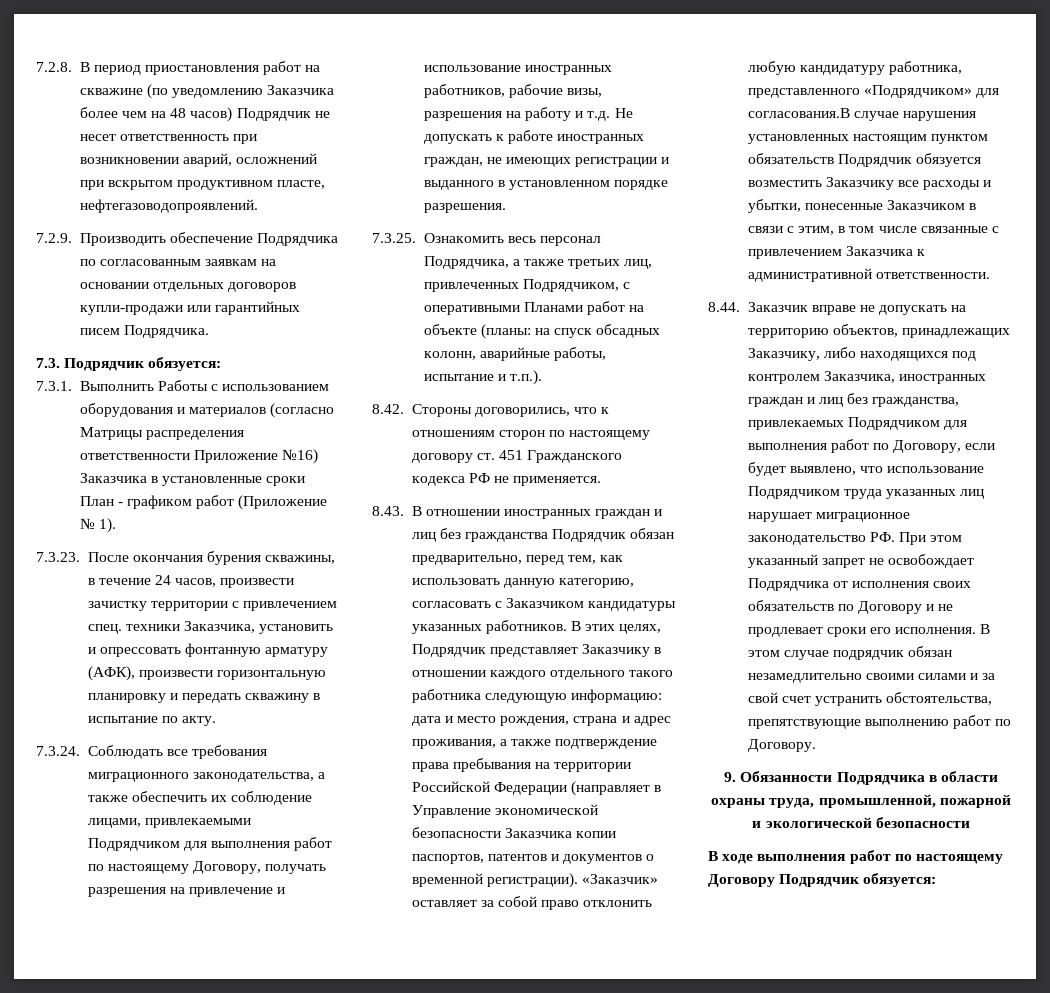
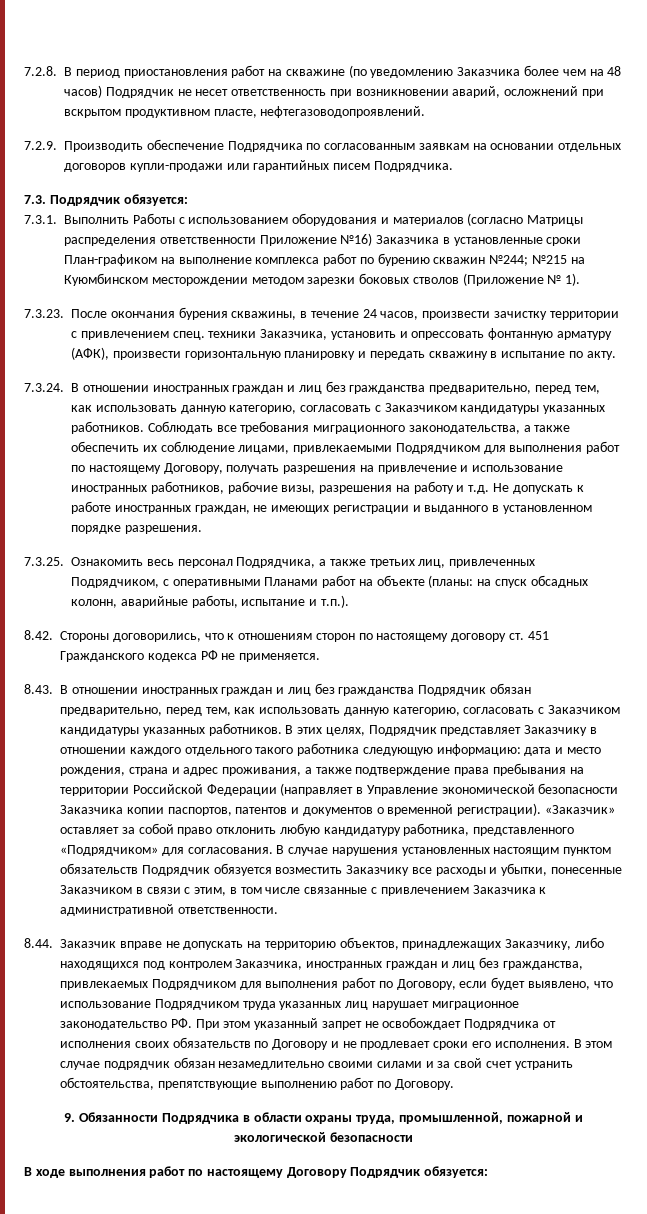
[79,495,235,509] План - графиком работ -> [64,253,585,266] [64,273,459,286] План-графиком на выполнение комплекса работ по бурению скважин №244; №215 на Куюмбинском месторождении методом зарезки боковых стволов
(80, 751) none -> [71,381,600,394] [71,403,606,414] [71,421,144,434] В отношении иностранных граждан и лиц без гражданства предварительно, перед тем, как использовать данную категорию, согласовать с Заказчиком кандидатуры указанных работников.
[747,108,850,118] согласования.В -> [187,845,285,854] согласования. В

